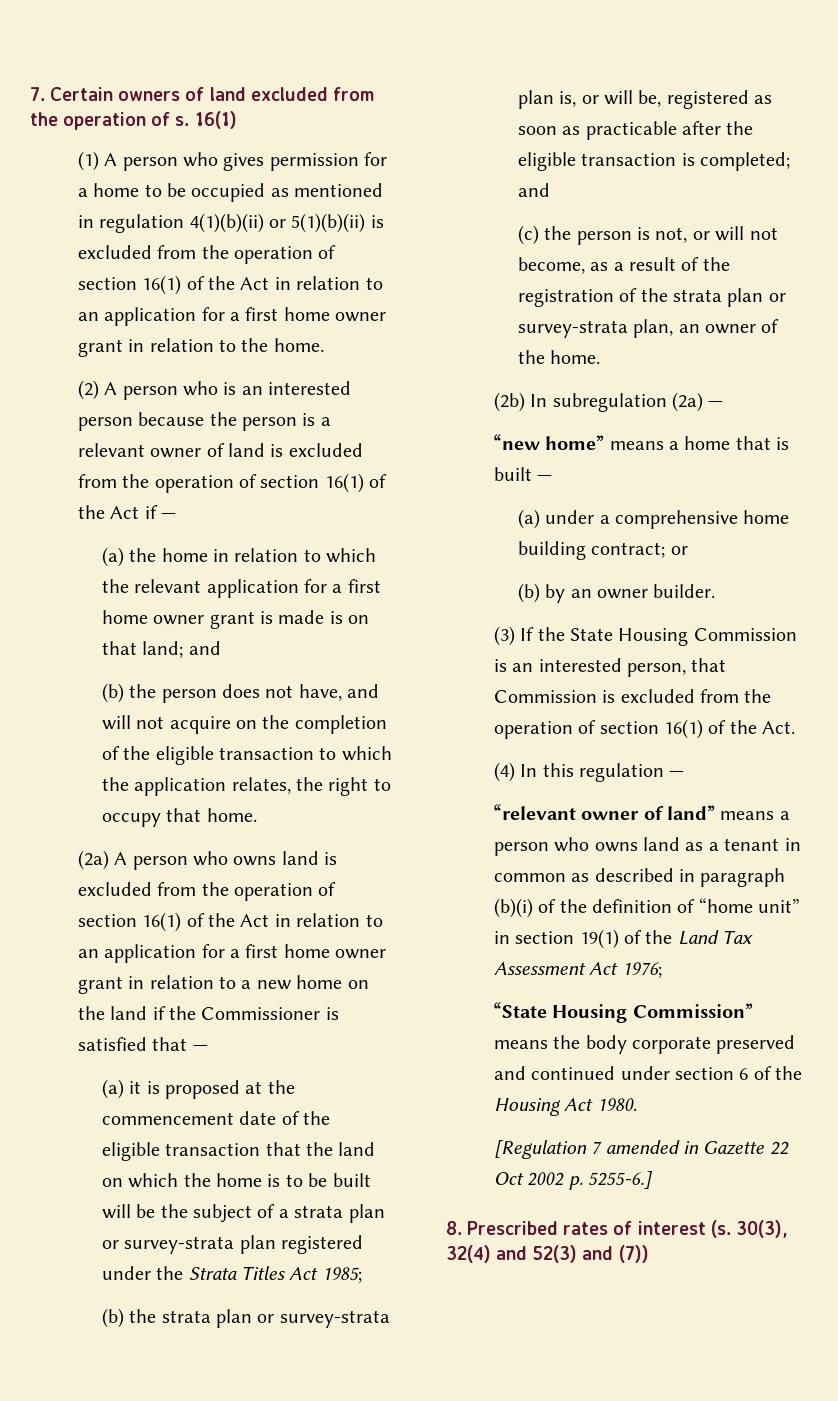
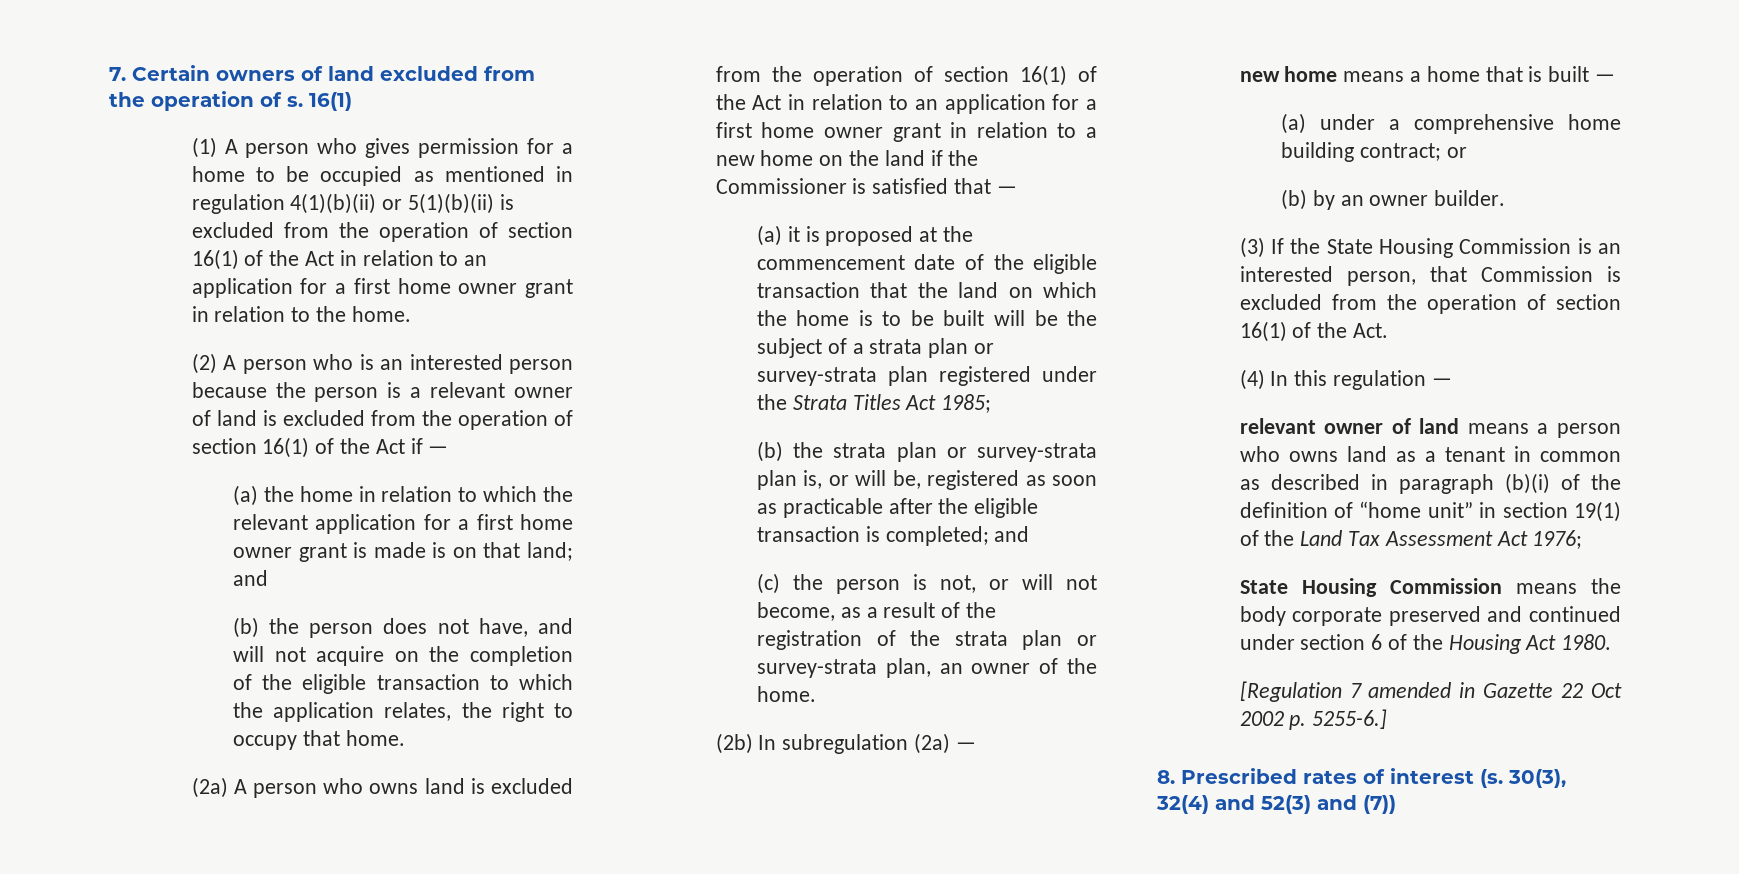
[493,434,605,450] “new home” -> [1239,66,1338,82] new home
[493,804,716,820] “relevant owner of land” -> [1239,418,1460,434] relevant owner of land
[493,1002,753,1023] “State Housing Commission” -> [1239,578,1502,597] State Housing Commission

